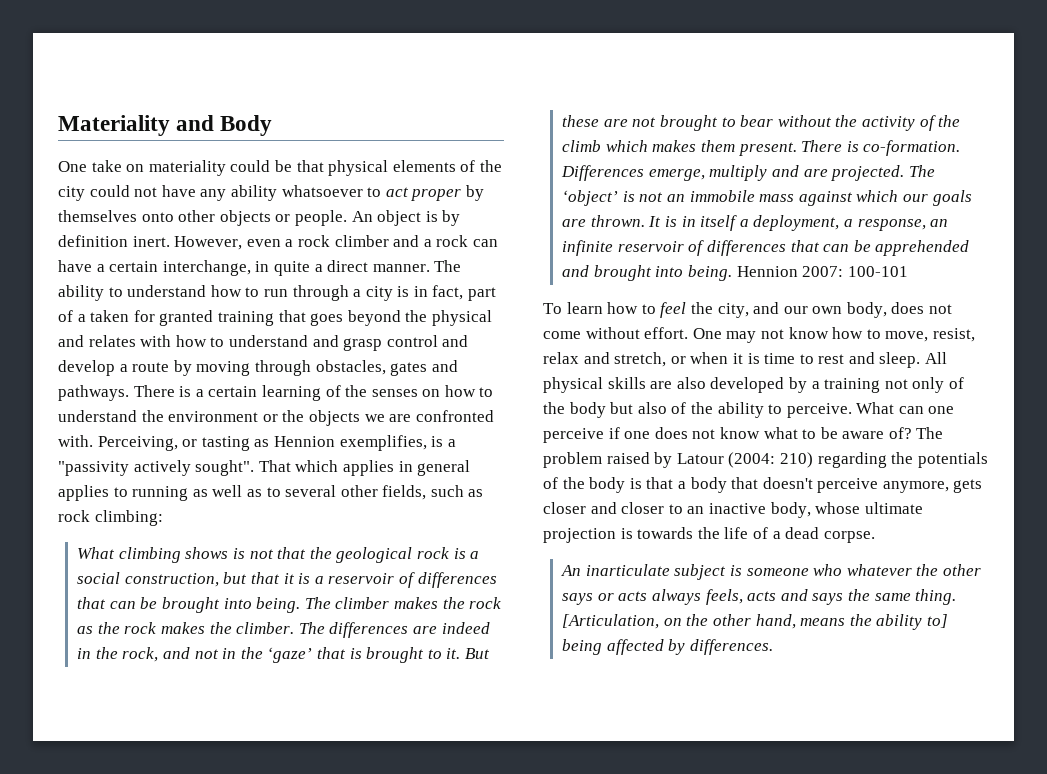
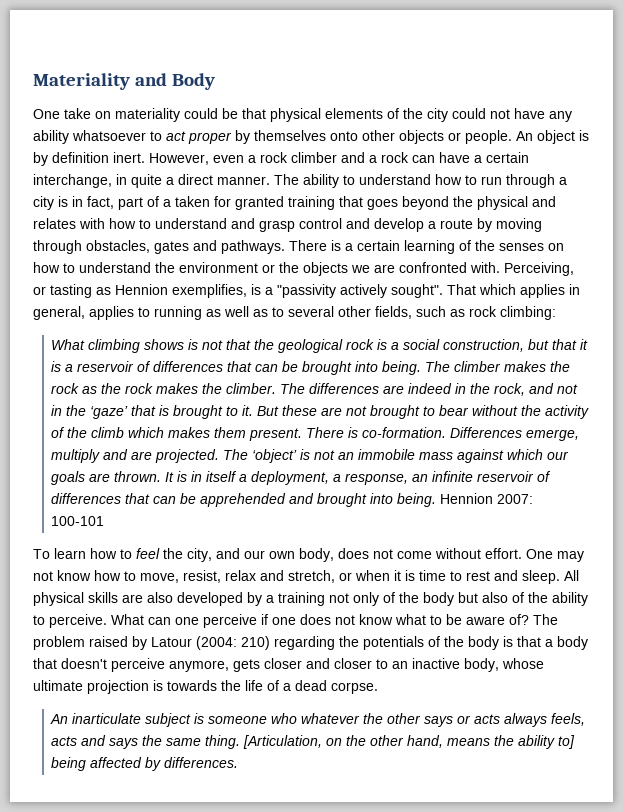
[417,460,471,476] general -> [33,306,85,320] general,

